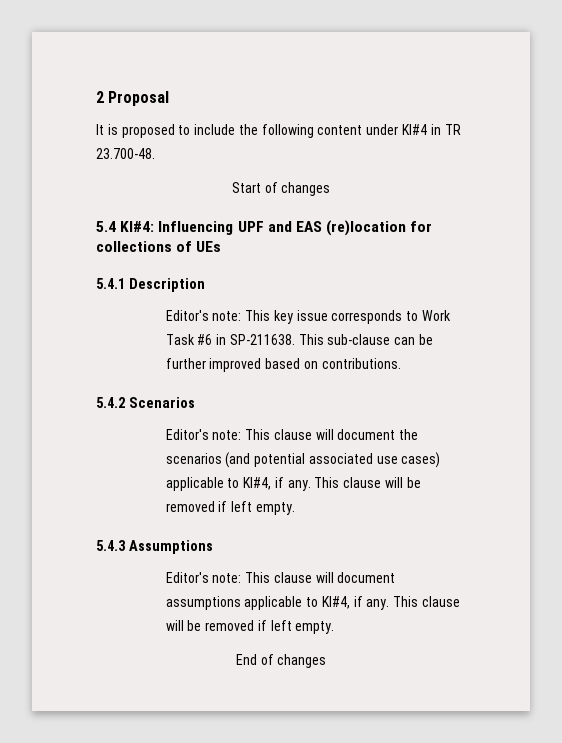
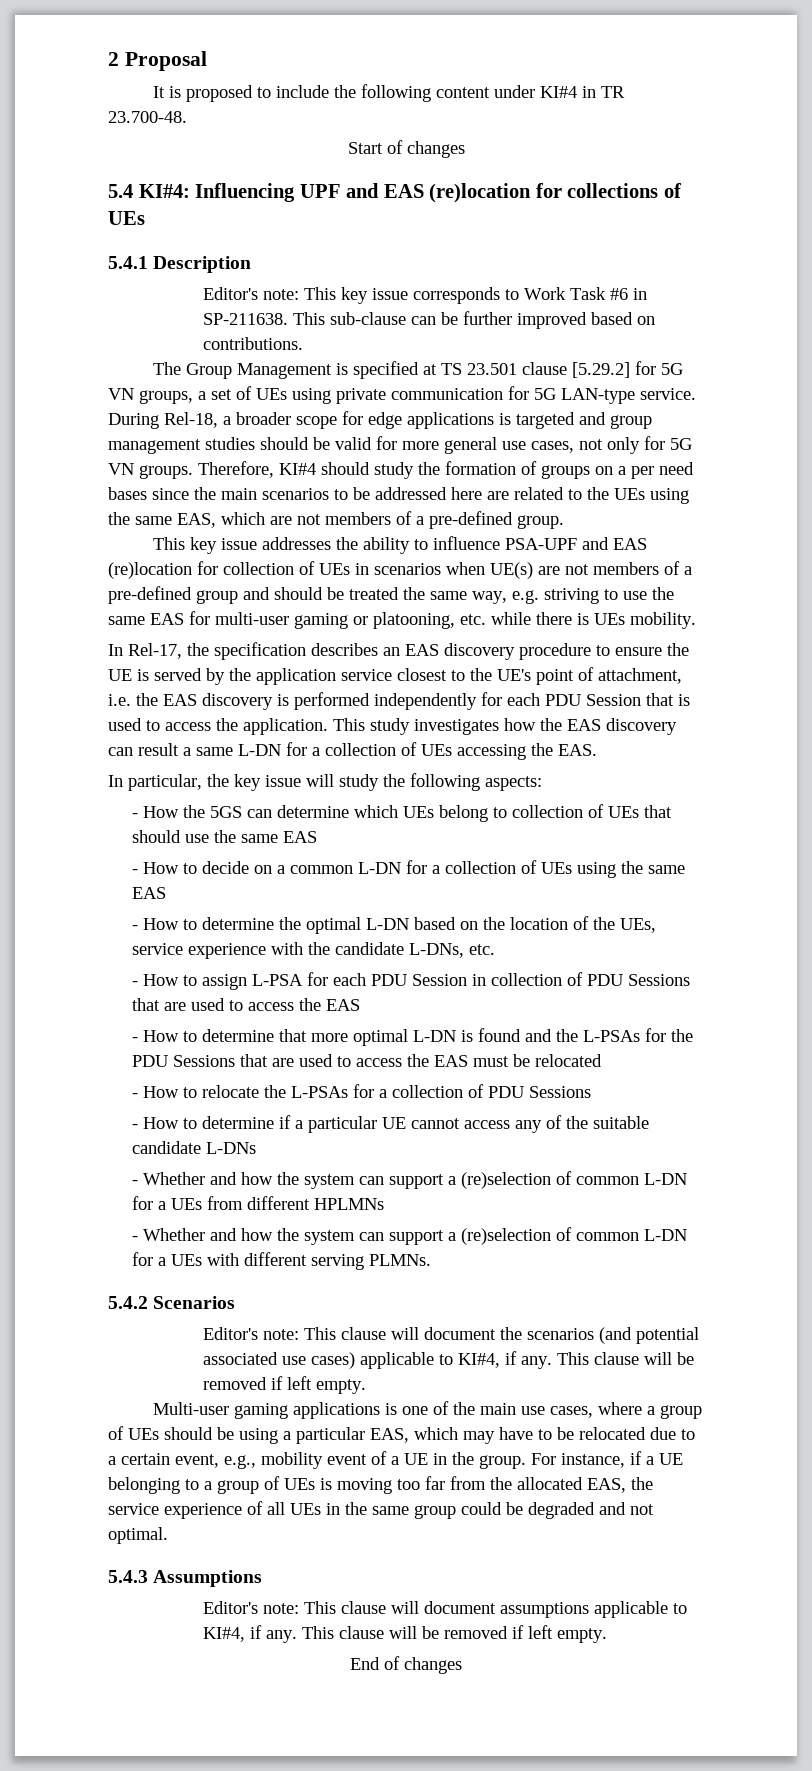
(401, 363) none -> [152,361,683,379] [108,386,696,404] [108,411,652,429] [108,436,692,454] [108,461,694,479] [108,487,689,504] [108,511,564,529] [152,536,647,554] [108,561,692,579] [108,586,674,604] [108,611,696,629] [108,642,689,660] [108,667,682,685] [108,692,690,710] [108,718,677,735] [108,742,597,760] [108,773,542,791] [131,804,672,822] [131,830,317,843] [131,860,685,878] [131,887,166,899] [131,916,656,934] [131,942,495,959] [131,972,690,990] [131,998,360,1011] [131,1028,693,1046] [131,1054,602,1067] [131,1084,591,1098] [131,1115,649,1133] [131,1141,256,1154] [131,1171,687,1189] [131,1196,384,1210] [131,1227,687,1245] [131,1252,431,1270] // The Group Management is specified at TS 23.501 clause [5.29.2] for 5G VN groups, a set of UEs using private communication for 5G LAN-type service. During Rel-18, a broader scope for edge applications is targeted and group management studies should be valid for more general use cases, not only for 5G VN groups. Therefore, KI#4 should study the formation of groups on a per need bases since the main scenarios to be addressed here are related to the UEs using the same EAS, which are not members of a pre-defined group. // This key issue addresses the ability to influence PSA-UPF and EAS (re)location for collection of UEs in scenarios when UE(s) are not members of a pre-defined group and should be treated the same way, e.g. striving to use the same EAS for multi-user gaming or platooning, etc. while there is UEs mobility. // In Rel-17, the specification describes an EAS discovery procedure to ensure the UE is served by the application service closest to the UE's point of attachment, i.e. the EAS discovery is performed independently for each PDU Session that is used to access the application. This study investigates how the EAS discovery can result a same L-DN for a collection of UEs accessing the EAS. // In particular, the key issue will study the following aspects: // - How the 5GS can determine which UEs belong to collection of UEs that should use the same EAS // - How to decide on a common L-DN for a collection of UEs using the same EAS // - How to determine the optimal L-DN based on the location of the UEs, service experience with the candidate L-DNs, etc. // - How to assign L-PSA for each PDU Session in collection of PDU Sessions that are used to access the EAS // - How to determine that more optimal L-DN is found and the L-PSAs for the PDU Sessions that are used to access the EAS must be relocated // - How to relocate the L-PSAs for a collection of PDU Sessions // - How to determine if a particular UE cannot access any of the suitable candidate L-DNs // - Whether and how the system can support a (re)selection of common L-DN for a UEs from different HPLMNs // - Whether and how the system can support a (re)selection of common L-DN for a UEs with different serving PLMNs.
(295, 508) none -> [152,1401,702,1419] [108,1426,695,1444] [108,1451,683,1469] [108,1476,653,1494] [108,1501,654,1519] [108,1527,168,1544] // Multi-user gaming applications is one of the main use cases, where a group of UEs should be using a particular EAS, which may have to be relocated due to a certain event, e.g., mobility event of a UE in the group. For instance, if a UE belonging to a group of UEs is moving too far from the allocated EAS, the service experience of all UEs in the same group could be degraded and not optimal.

